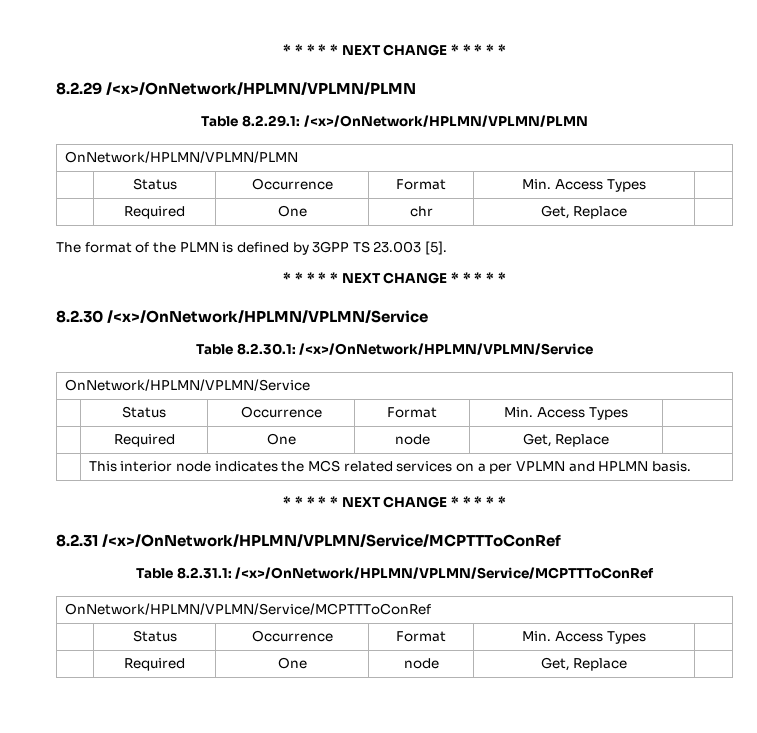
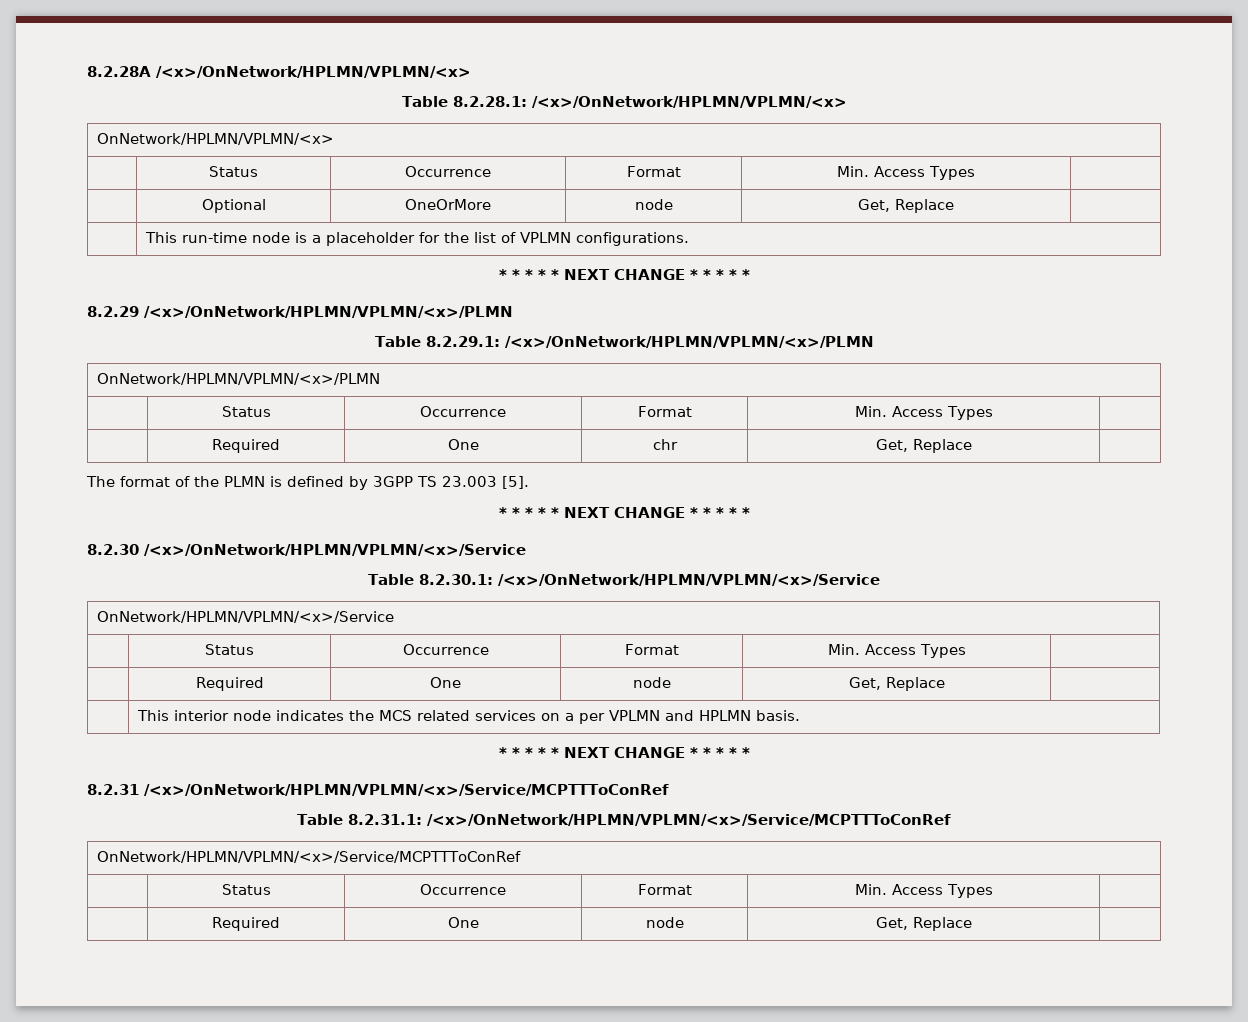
(283, 49) none -> [87,66,471,78] [401,96,847,108] [96,133,334,145] [209,166,258,177] [405,166,491,177] [626,166,681,177] [837,166,976,180] [201,199,266,213] [405,199,491,210] [634,199,673,210] [858,199,954,213] [144,232,689,246] 8.2.28A /<x>/OnNetwork/HPLMN/VPLMN/<x> // Table 8.2.28.1: /<x>/OnNetwork/HPLMN/VPLMN/<x> // OnNetwork/HPLMN/VPLMN/<x> // | Status | Occurrence | Format | Min. Access Types | // | Optional | OneOrMore | node | Get, Replace | // | This run-time node is a placeholder for the list of VPLMN configurations. //
[106,82,417,95] /<x>/OnNetwork/HPLMN/VPLMN/PLMN -> [144,306,513,318] /<x>/OnNetwork/HPLMN/VPLMN/<x>/PLMN
[303,115,588,127] [64,151,298,163] /<x>/OnNetwork/HPLMN/VPLMN/PLMN // OnNetwork/HPLMN/VPLMN/PLMN -> [504,336,874,348] [96,373,380,385] /<x>/OnNetwork/HPLMN/VPLMN/<x>/PLMN // OnNetwork/HPLMN/VPLMN/<x>/PLMN
[107,310,429,323] /<x>/OnNetwork/HPLMN/VPLMN/Service -> [144,544,526,556] /<x>/OnNetwork/HPLMN/VPLMN/<x>/Service
[299,343,594,355] [64,379,310,391] /<x>/OnNetwork/HPLMN/VPLMN/Service // OnNetwork/HPLMN/VPLMN/Service -> [497,574,880,586] [96,611,394,623] /<x>/OnNetwork/HPLMN/VPLMN/<x>/Service // OnNetwork/HPLMN/VPLMN/<x>/Service
[102,534,562,547] /<x>/OnNetwork/HPLMN/VPLMN/Service/MCPTTToConRef -> [144,784,669,796] /<x>/OnNetwork/HPLMN/VPLMN/<x>/Service/MCPTTToConRef
[235,567,655,579] [64,603,431,615] /<x>/OnNetwork/HPLMN/VPLMN/Service/MCPTTToConRef // OnNetwork/HPLMN/VPLMN/Service/MCPTTToConRef -> [426,814,952,826] [96,851,521,863] /<x>/OnNetwork/HPLMN/VPLMN/<x>/Service/MCPTTToConRef // OnNetwork/HPLMN/VPLMN/<x>/Service/MCPTTToConRef

